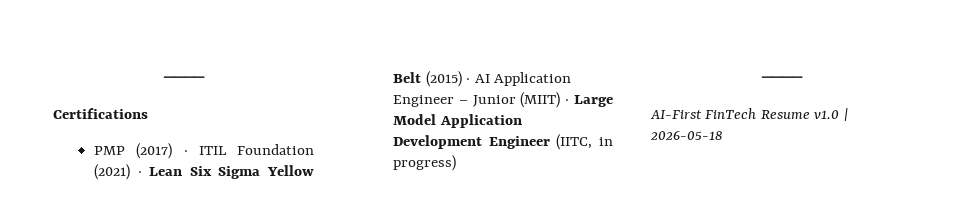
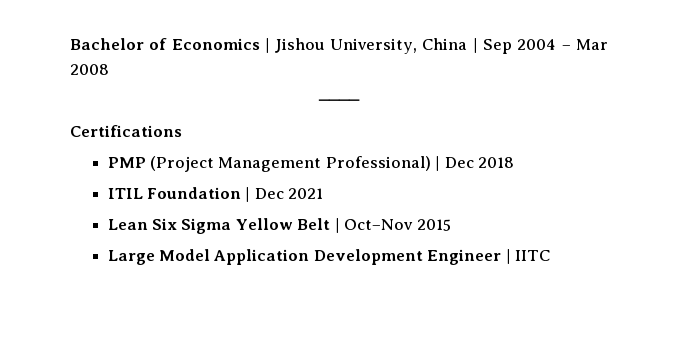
[162,76,205,83] [53,108,148,119] [94,143,314,159] [94,164,142,180] ──── // Certifications // PMP (2017) · ITIL Foundation (2021) · -> [70,38,608,54] [70,64,109,75] [318,99,360,106] [70,125,182,137] [107,156,515,172] [107,187,324,202] Bachelor of Economics | Jishou University, China | Sep 2004 – Mar 2008 // ──── // Certifications // PMP (Project Management Professional) | Dec 2018 // ITIL Foundation | Dec 2021 //
[425,71,571,87] [393,92,570,108] (2015) · AI Application Engineer – Junior (MIIT) · -> [334,218,451,233] | Oct–Nov 2015 //
[556,134,613,150] [393,155,457,171] [760,76,803,83] [650,108,848,121] [650,131,722,141] (IITC, in progress) // ──── // AI-First FinTech Resume v1.0 | 2026-05-18 -> [505,249,551,264] | IITC

